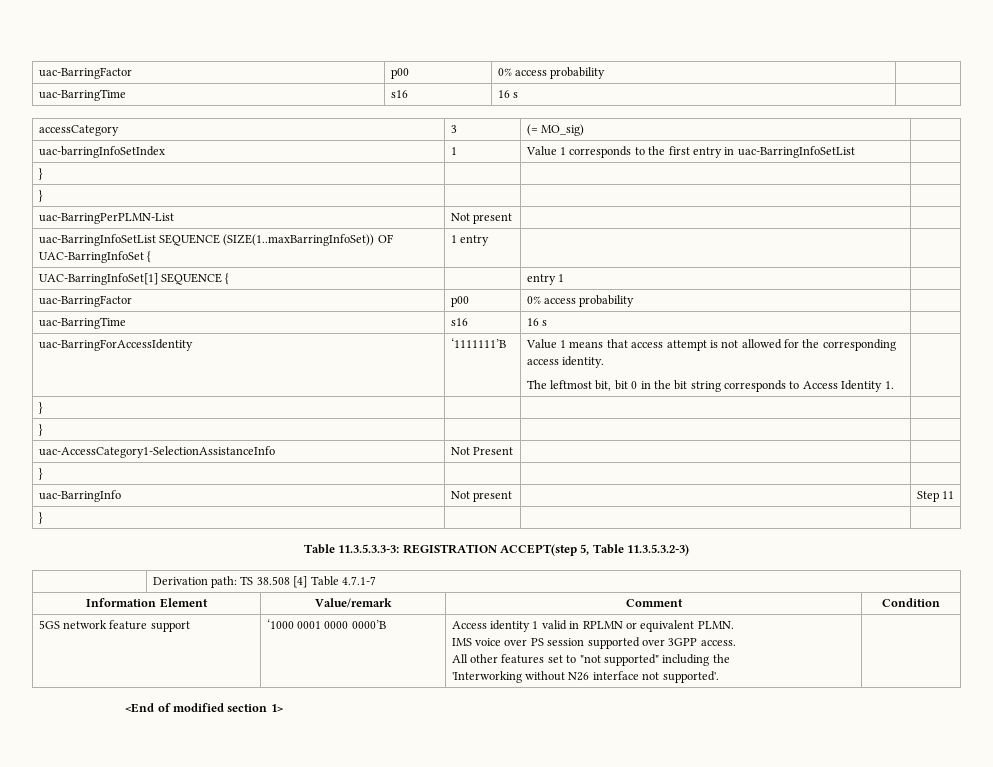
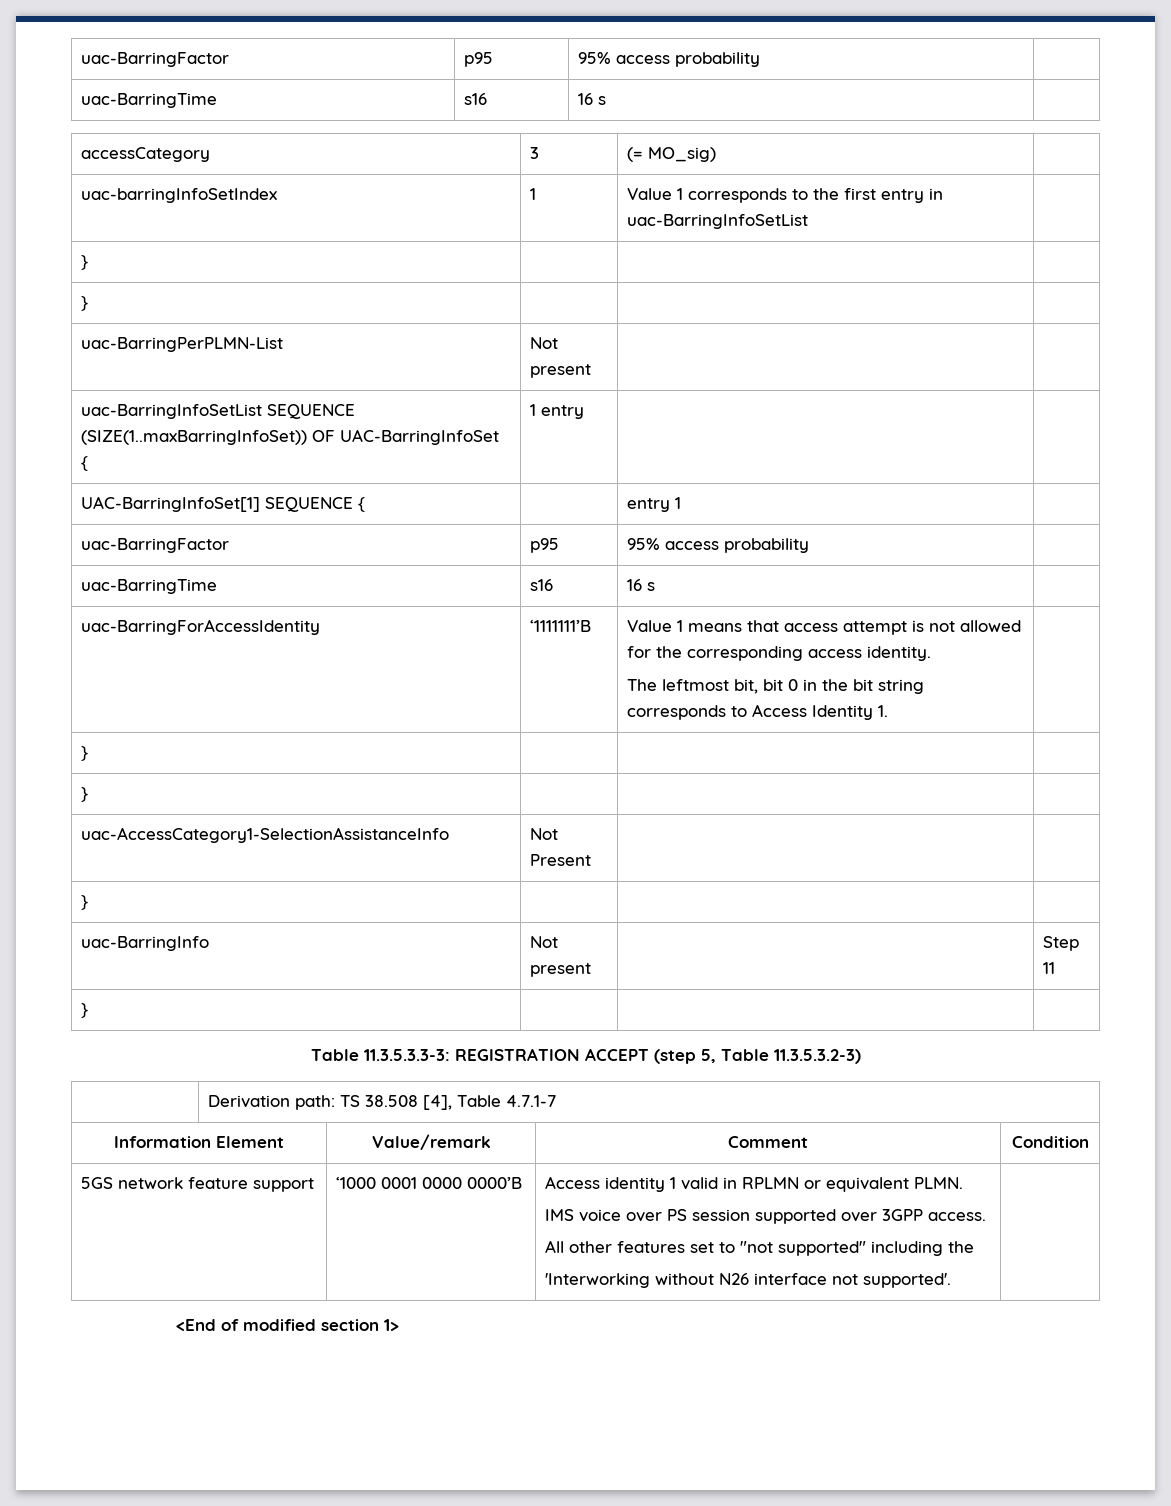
[38,67,132,79] [390,68,409,79] [497,68,512,76] uac-BarringFactor | p00 | 0% -> [81,52,230,67] [464,52,494,67] [578,52,612,64] uac-BarringFactor | p95 | 95%
[450,296,469,307] [526,296,541,304] p00 | 0% -> [530,538,560,553] [627,538,661,550] p95 | 95%
[500,544,577,556] ACCEPT(step -> [584,1048,696,1064] ACCEPT (step
[293,576,308,588] [4] -> [423,1095,453,1110] [4],

